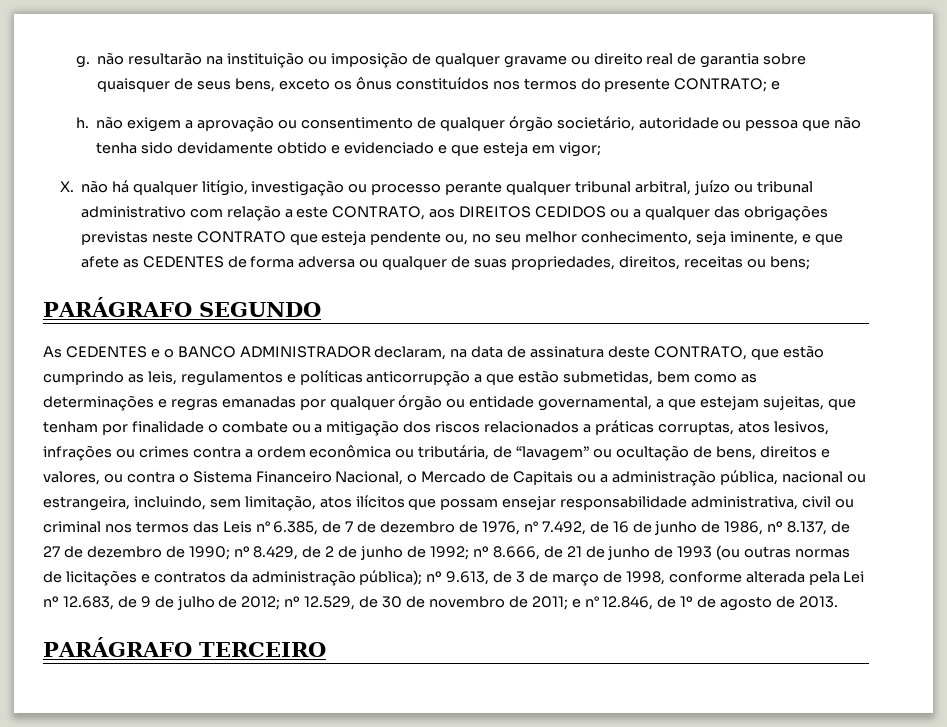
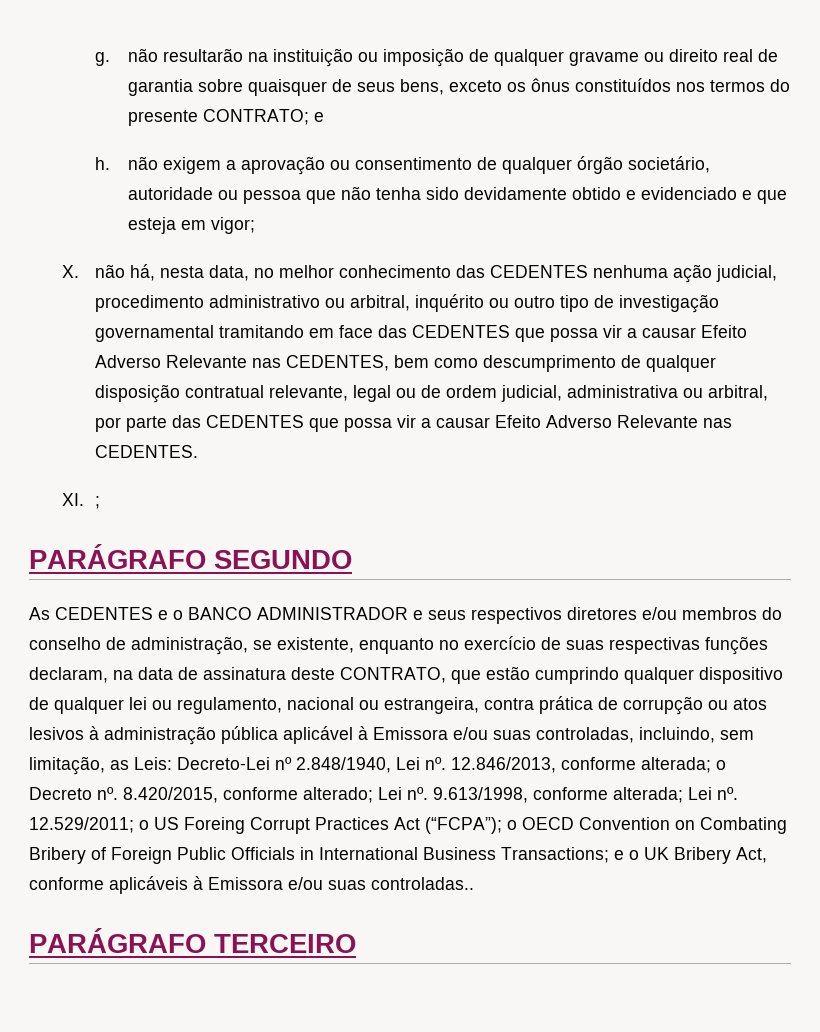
[111,180,813,196] [80,205,828,221] [80,231,843,245] [80,256,810,270] há qualquer litígio, investigação ou processo perante qualquer tribunal arbitral, juízo ou tribunal administrativo com relação a este CONTRATO, aos DIREITOS CEDIDOS ou a qualquer das obrigações previstas neste CONTRATO que esteja pendente ou, no seu melhor conhecimento, seja iminente, e que afete as CEDENTES de forma adversa ou qualquer de suas propriedades, direitos, receitas ou bens; -> [130,264,778,283] [95,294,720,313] [95,325,748,342] [95,355,717,372] [95,384,769,403] [95,415,733,432] [95,445,199,458] [62,493,101,509] há, nesta data, no melhor conhecimento das CEDENTES nenhuma ação judicial, procedimento administrativo ou arbitral, inquérito ou outro tipo de investigação governamental tramitando em face das CEDENTES que possa vir a causar Efeito Adverso Relevante nas CEDENTES, bem como descumprimento de qualquer disposição contratual relevante, legal ou de ordem judicial, administrativa ou arbitral, por parte das CEDENTES que possa vir a causar Efeito Adverso Relevante nas CEDENTES. // XI. ;
(371, 352) none -> [413,607,782,624] [29,636,768,655] e seus respectivos diretores e/ou membros do conselho de administração, se existente, enquanto no exercício de suas respectivas funções
[127,370,757,386] [43,395,856,411] [43,420,829,436] [43,445,830,461] [43,470,866,486] [43,495,854,511] [43,521,851,535] [43,545,851,560] [43,570,865,586] [43,596,838,611] as leis, regulamentos e políticas anticorrupção a que estão submetidas, bem como as determinações e regras emanadas por qualquer órgão ou entidade governamental, a que estejam sujeitas, que tenham por finalidade o combate ou a mitigação dos riscos relacionados a práticas corruptas, atos lesivos, infrações ou crimes contra a ordem econômica ou tributária, de “lavagem” ou ocultação de bens, direitos e valores, ou contra o Sistema Financeiro Nacional, o Mercado de Capitais ou a administração pública, nacional ou estrangeira, incluindo, sem limitação, atos ilícitos que possam ensejar responsabilidade administrativa, civil ou criminal nos termos das Leis n° 6.385, de 7 de dezembro de 1976, n° 7.492, de 16 de junho de 1986, nº 8.137, de 27 de dezembro de 1990; nº 8.429, de 2 de junho de 1992; nº 8.666, de 21 de junho de 1993 (ou outras normas de licitações e contratos da administração pública); nº 9.613, de 3 de março de 1998, conforme alterada pela Lei nº 12.683, de 9 de julho de 2012; nº 12.529, de 30 de novembro de 2011; e n° 12.846, de 1º de agosto de 2013. -> [624,667,783,684] [29,696,767,715] [29,726,754,745] [29,756,726,775] [29,787,738,803] [29,817,787,834] [29,847,767,864] [29,876,474,894] qualquer dispositivo de qualquer lei ou regulamento, nacional ou estrangeira, contra prática de corrupção ou atos lesivos à administração pública aplicável à Emissora e/ou suas controladas, incluindo, sem limitação, as Leis: Decreto-Lei nº 2.848/1940, Lei nº. 12.846/2013, conforme alterada; o Decreto nº. 8.420/2015, conforme alterado; Lei nº. 9.613/1998, conforme alterada; Lei nº. 12.529/2011; o US Foreing Corrupt Practices Act (“FCPA”); o OECD Convention on Combating Bribery of Foreign Public Officials in International Business Transactions; e o UK Bribery Act, conforme aplicáveis à Emissora e/ou suas controladas..

